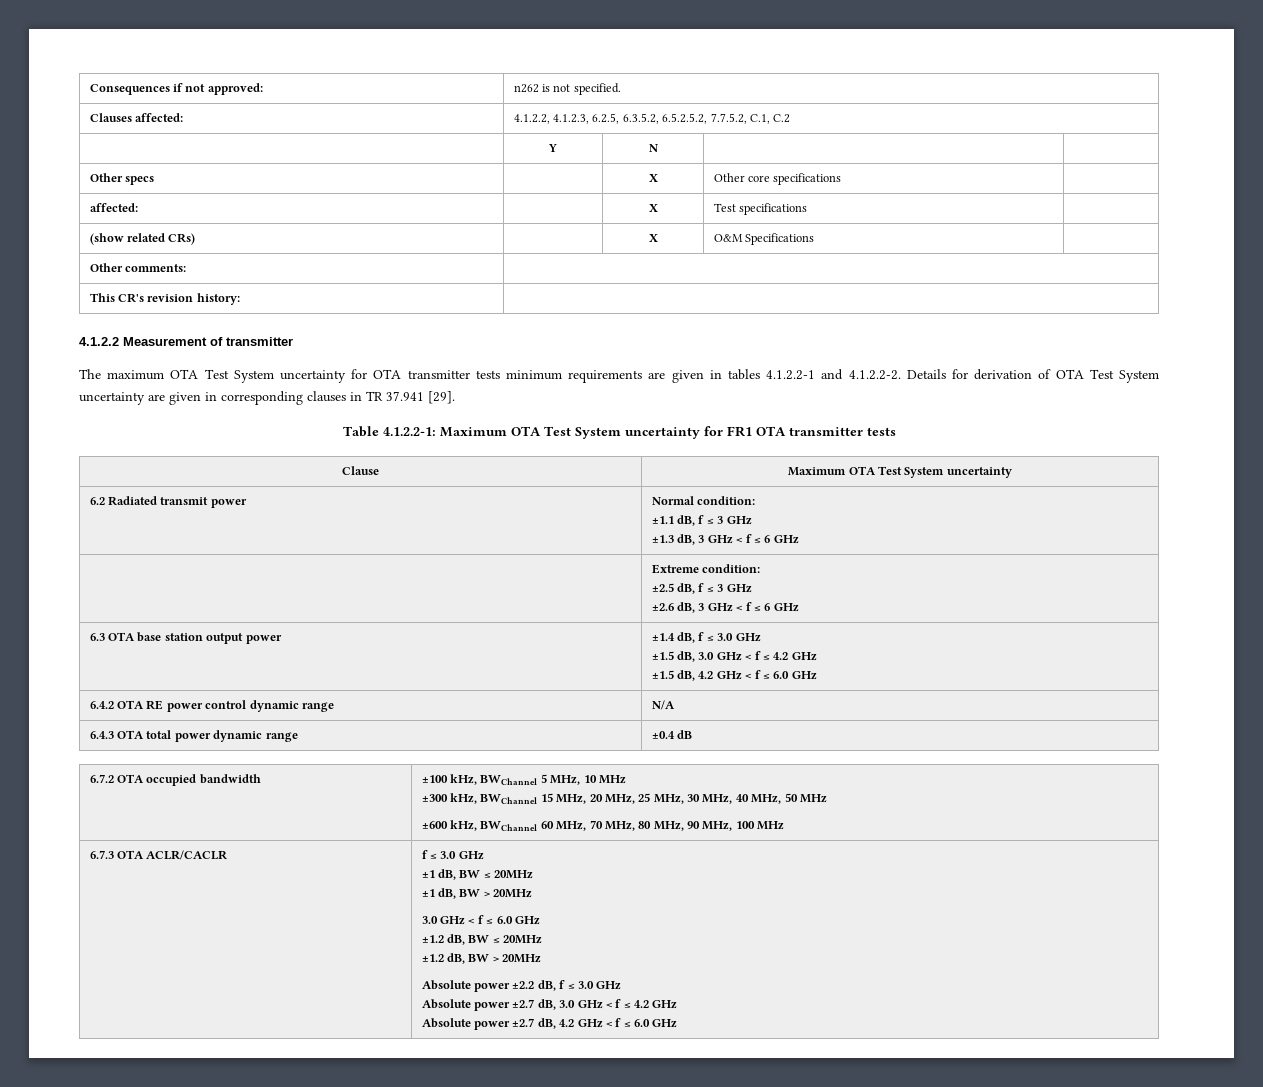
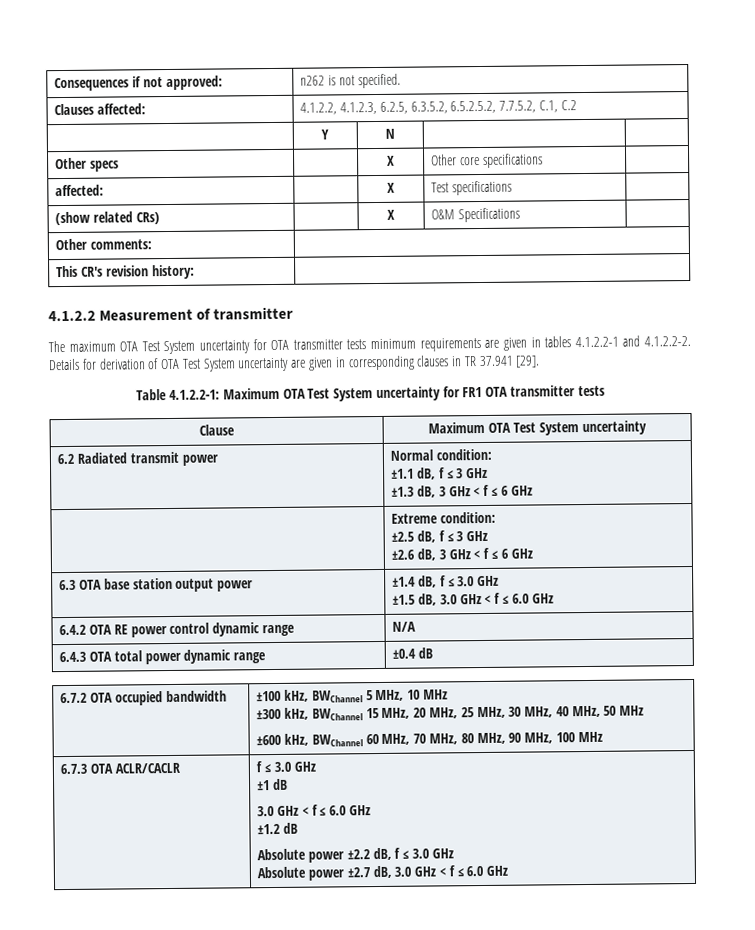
[773,652,817,661] [651,670,770,681] 4.2 GHz // ±1.5 dB, 4.2 GHz < f ≤ -> (510, 599) none
[438,869,534,880] [421,888,533,899] dB, BW ≤ 20MHz // ±1 dB, BW > 20MHz -> [273,778,289,791] dB
[447,934,543,945] [421,953,542,964] dB, BW ≤ 20MHz // ±1.2 dB, BW > 20MHz -> [283,822,299,834] dB
[634,1000,678,1009] [421,1018,631,1030] 4.2 GHz // Absolute power ±2.7 dB, 4.2 GHz < f ≤ -> (464, 872) none

